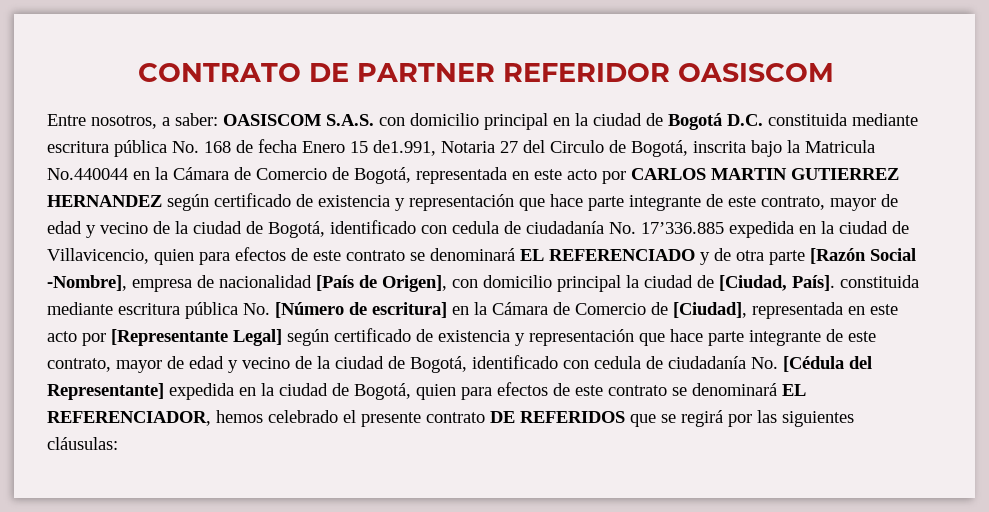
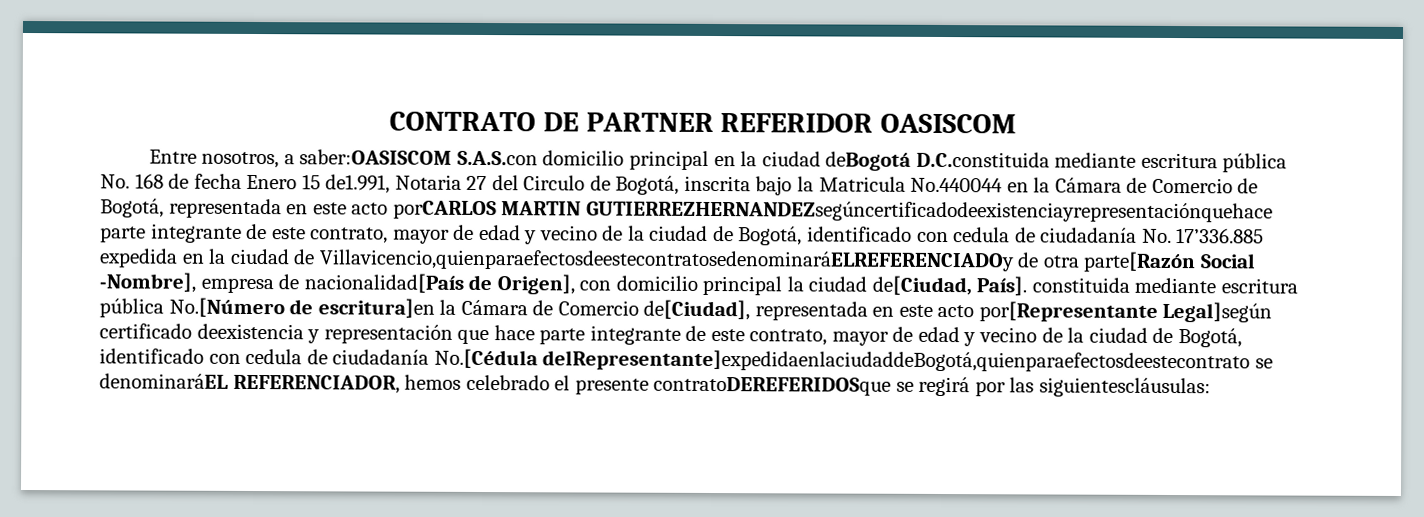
[175,113,405,126] saber: OASISCOM S.A.S. con -> [299,149,538,166] saber:OASISCOM S.A.S.con
[646,113,847,130] de Bogotá D.C. constituida -> [825,151,1050,171] deBogotá D.C.constituida
[602,168,899,184] [47,193,583,211] por CARLOS MARTIN GUTIERREZ HERNANDEZ según certificado de existencia y representación que hace -> [392,200,1273,223] porCARLOS MARTIN GUTIERREZHERNANDEZsegúncertificadodeexistenciayrepresentaciónquehace
[47,247,866,265] Villavicencio, quien para efectos de este contrato se denominará EL REFERENCIADO y de otra parte [Razón -> [318,249,1197,273] Villavicencio,quienparaefectosdeestecontratosedenominaráELREFERENCIADOy de otra parte[Razón
[219,275,354,291] nacionalidad [País -> [303,273,464,293] nacionalidad[País
[697,275,787,291] de [Ciudad, -> [871,275,972,296] de[Ciudad,
[243,302,898,319] [47,328,510,346] No. [Número de escritura] en la Cámara de Comercio de [Ciudad], representada en este acto por [Representante Legal] según certificado de existencia -> [168,297,1273,323] [99,323,304,340] No.[Número de escritura]en la Cámara de Comercio de[Ciudad], representada en este acto por[Representante Legal]según certificado deexistencia
[751,356,872,372] [47,382,806,400] No. [Cédula del Representante] expedida en la ciudad de Bogotá, quien para efectos de este contrato se denominará EL -> [433,348,1273,373] [99,373,229,389] No.[Cédula delRepresentante]expedidaenlaciudaddeBogotá,quienparaefectosdeestecontrato se denominaráEL
[426,411,656,427] contrato DE REFERIDOS que -> [653,376,892,396] contratoDEREFERIDOSque
[782,411,854,427] [47,437,118,450] siguientes cláusulas: -> [1038,377,1211,398] siguientescláusulas:

